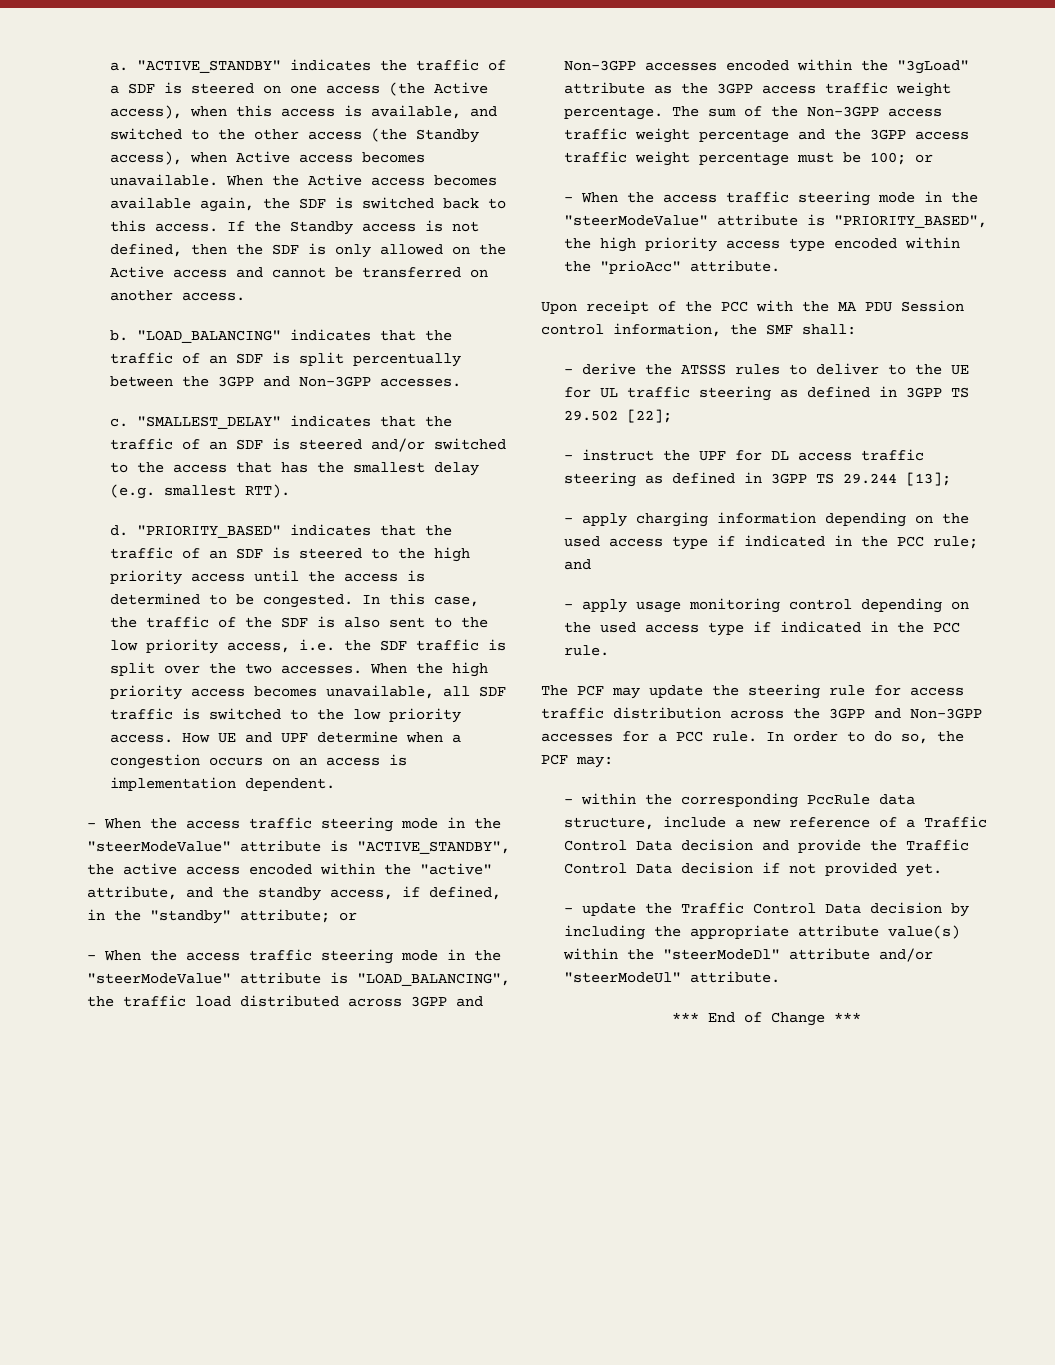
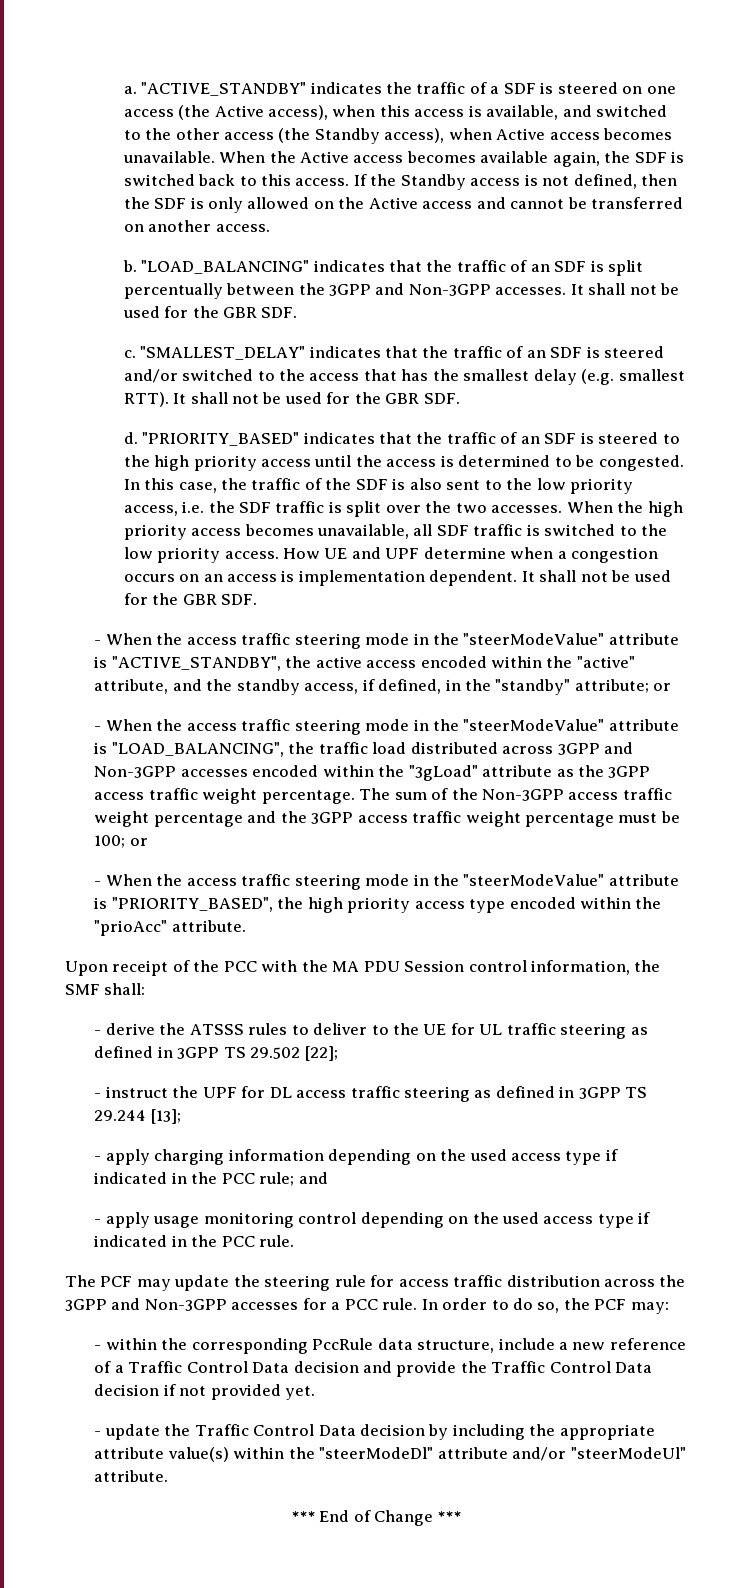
(462, 382) none -> [570,283,680,295] [122,306,298,318] It shall not be used for the GBR SDF.
(291, 491) none -> [173,392,460,404] It shall not be used for the GBR SDF.
(336, 784) none -> [521,570,671,582] [123,593,257,605] It shall not be used for the GBR SDF.

